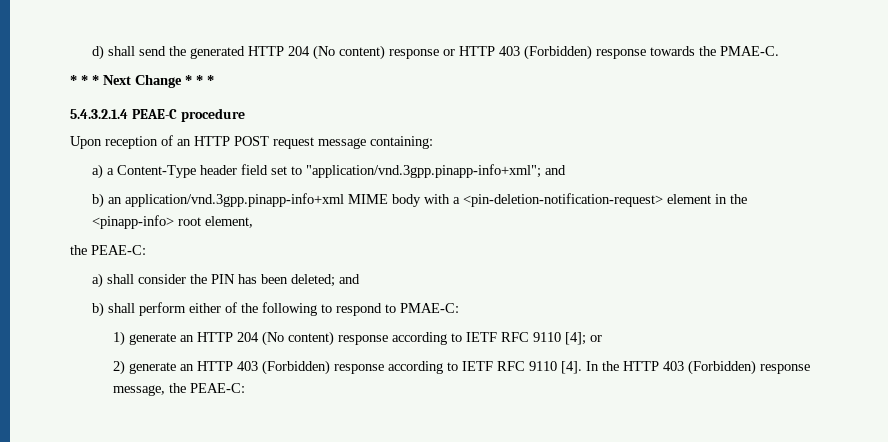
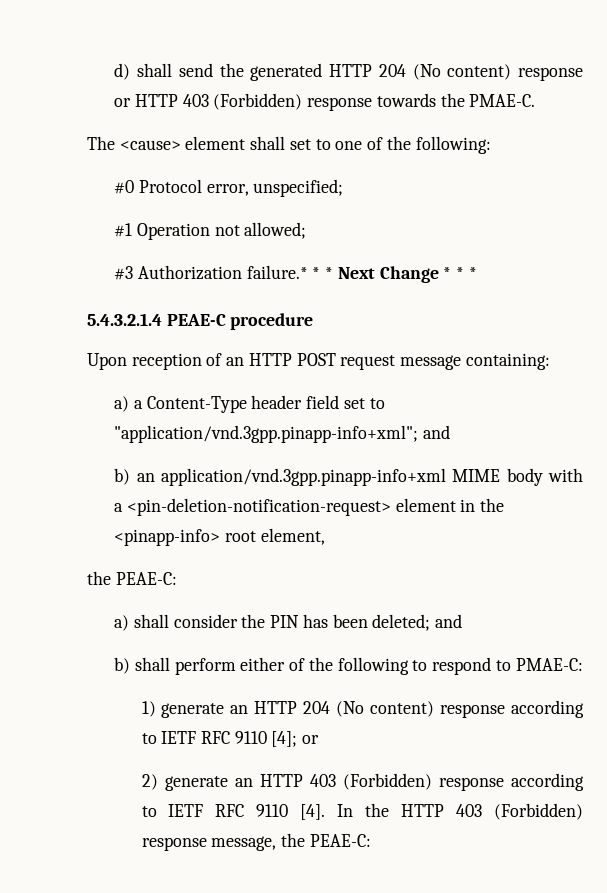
[70,75,77,85] * -> [87,136,491,154] [114,179,344,197] [114,222,307,240] [114,265,308,280] The <cause> element shall set to one of the following: // #0 Protocol error, unspecified; // #1 Operation not allowed; // #3 Authorization failure.*

